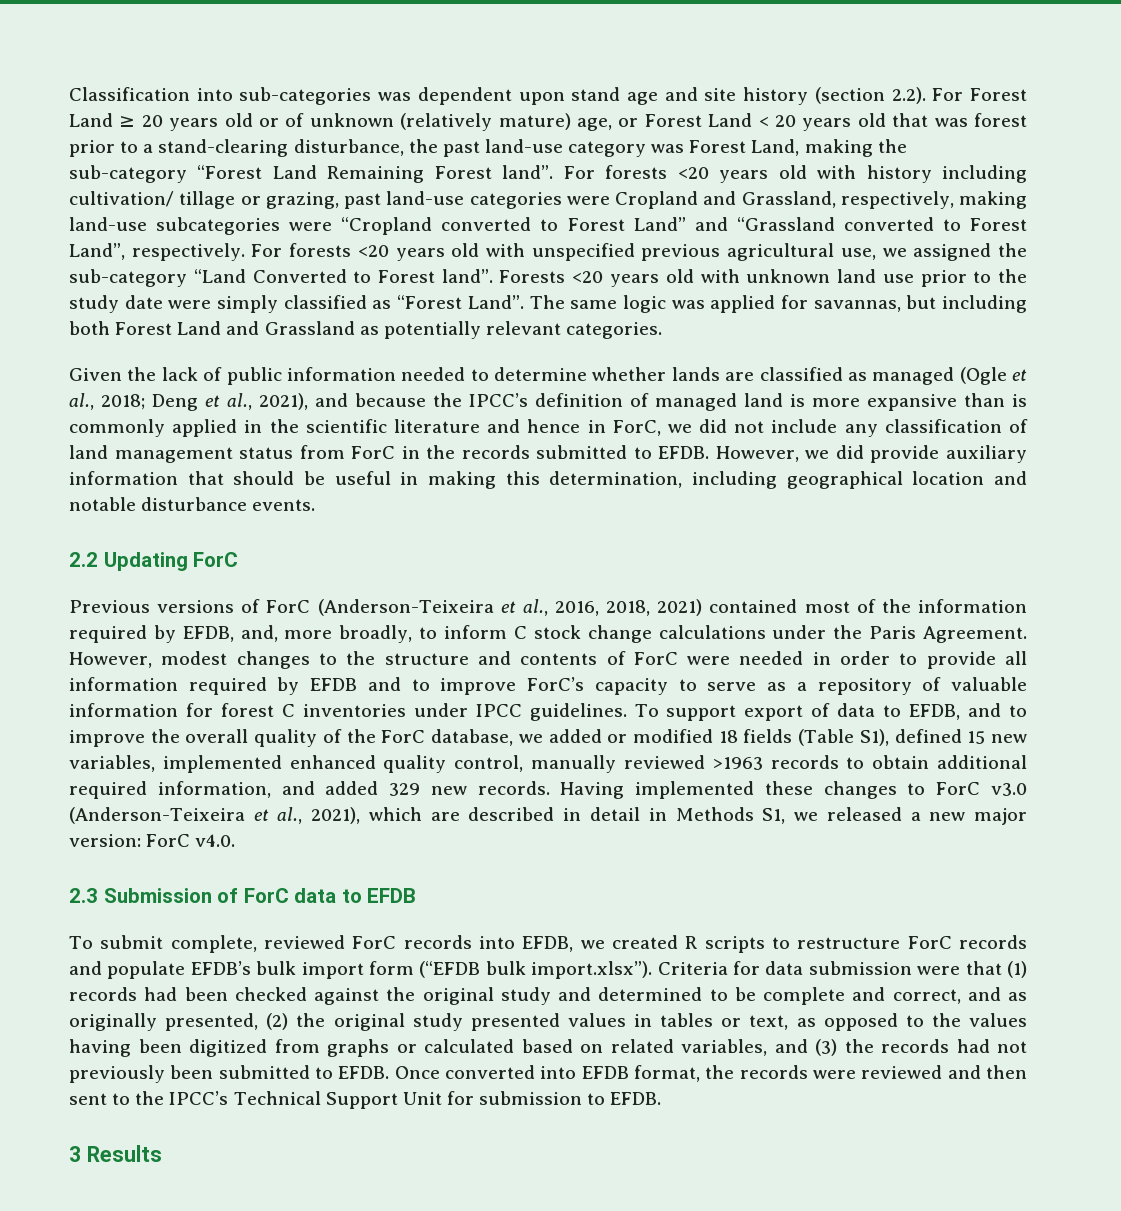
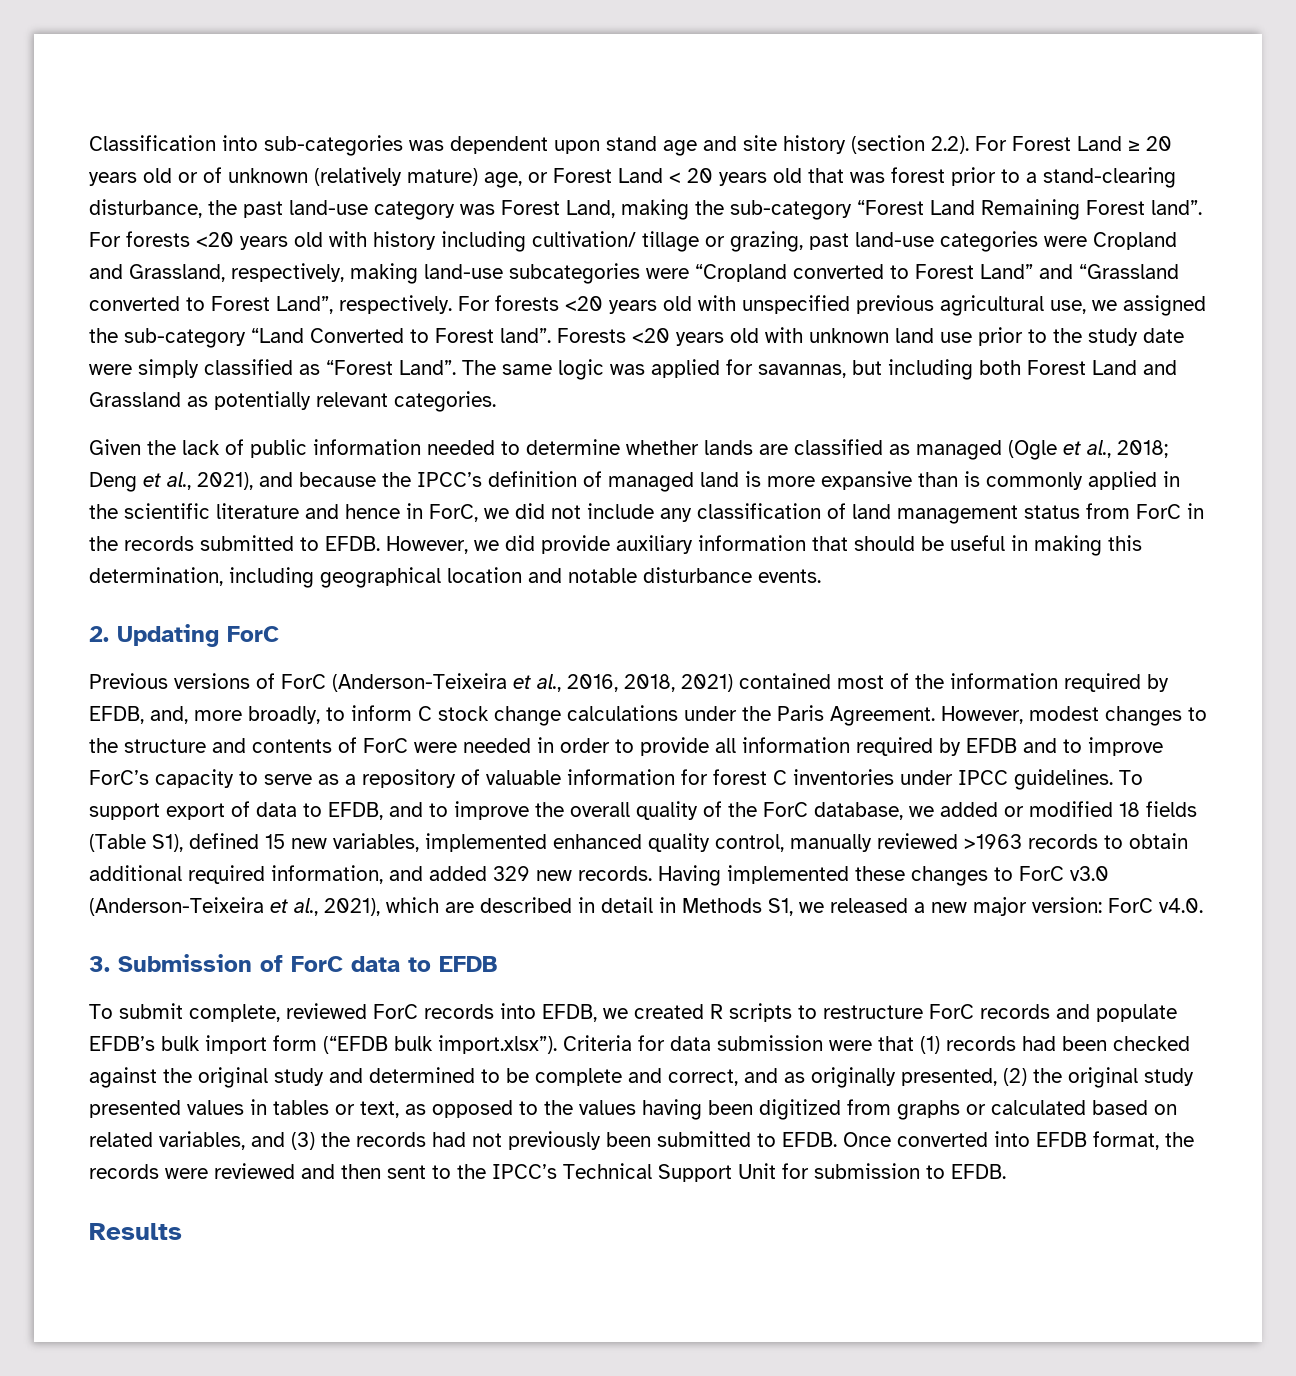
[69,552,98,567] 2.2 -> [89,626,109,642] 2.
[69,888,98,903] 2.3 -> [89,956,110,972] 3.
[69,1146,81,1162] 3 -> (1006, 1171) none

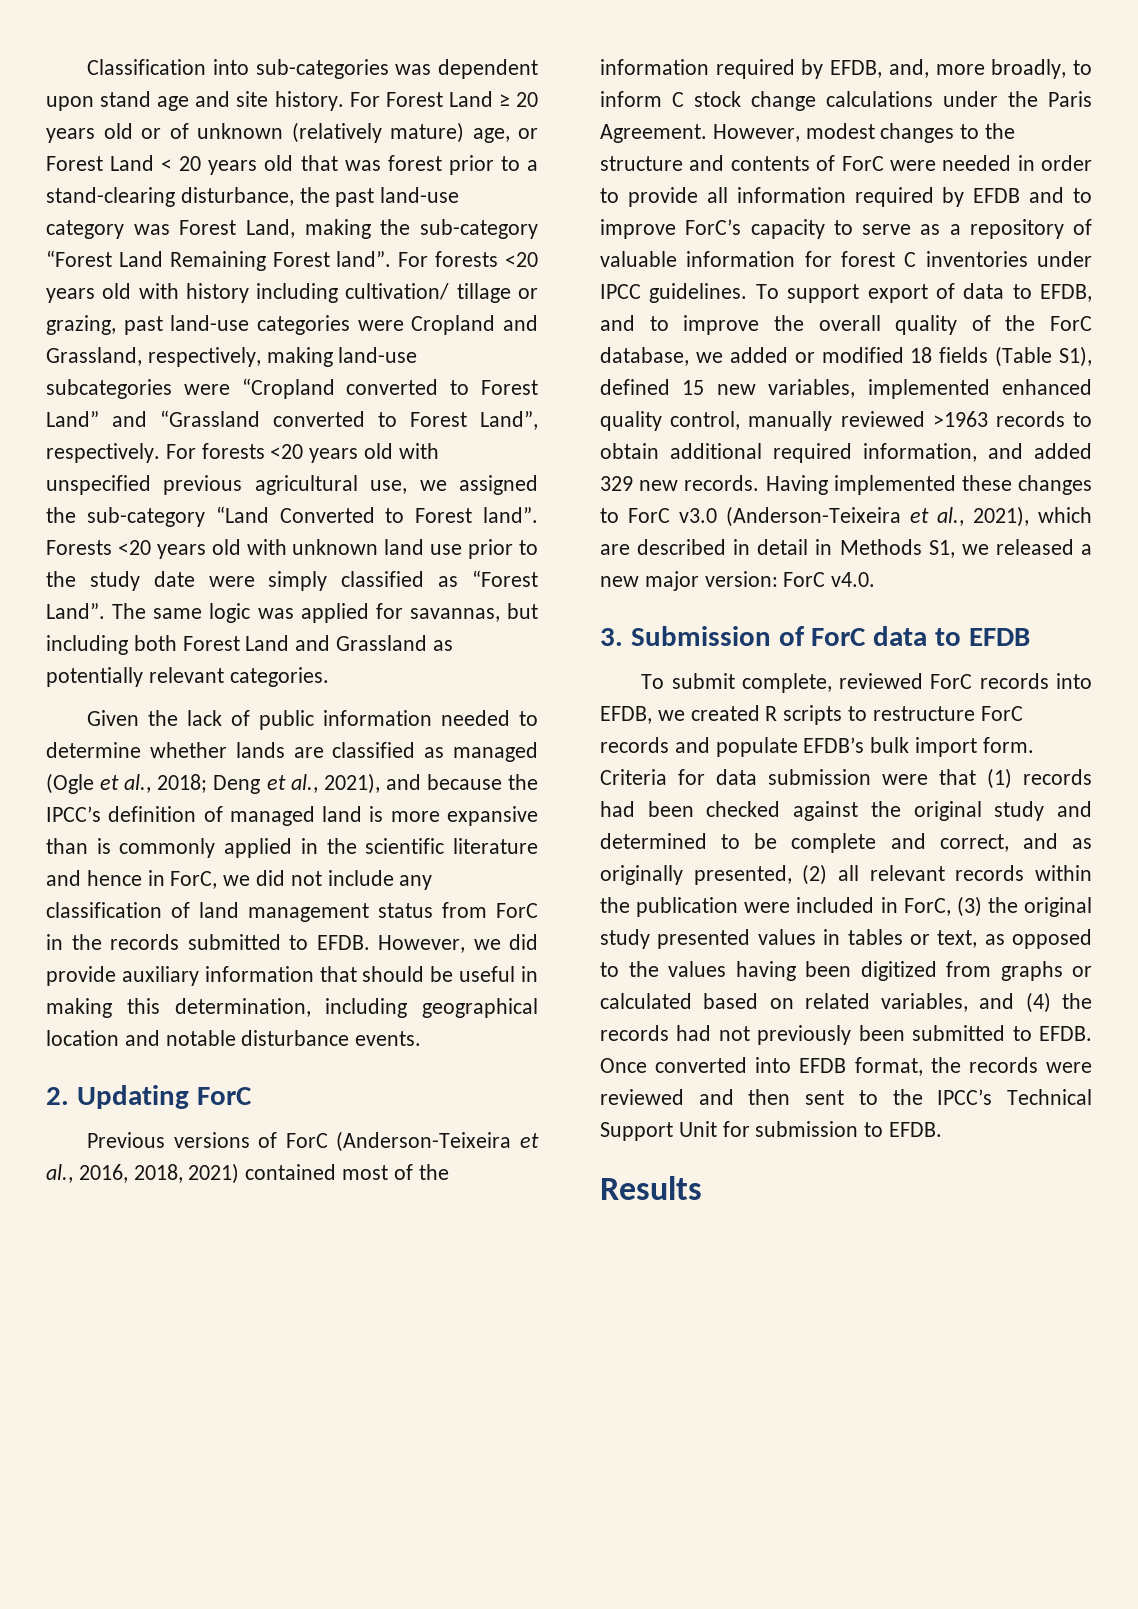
[783,135,969,154] history (section 2.2). -> [274,91,344,111] history.
[273,1035,557,1054] form (“EFDB bulk import.xlsx”). -> [982,737,1034,753] form.
(1027, 1077) none -> [838,865,1092,881] [600,896,982,917] all relevant records within the publication were included in ForC, (3)
[291,1132,315,1150] (3) -> [1025,992,1051,1013] (4)

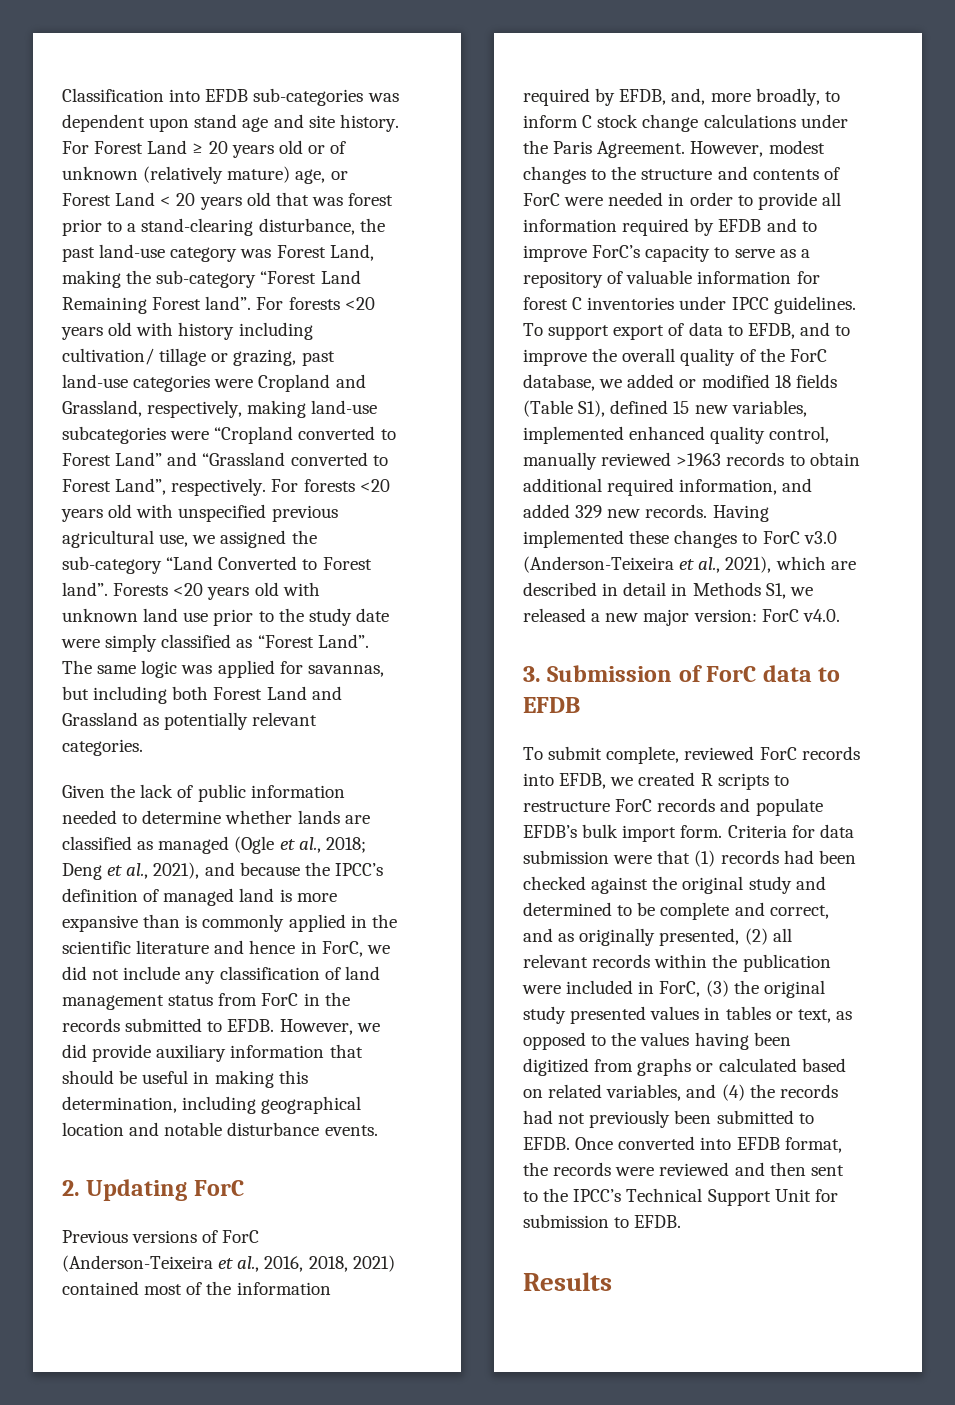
(249, 67) none -> [205,89,249,102] EFDB

